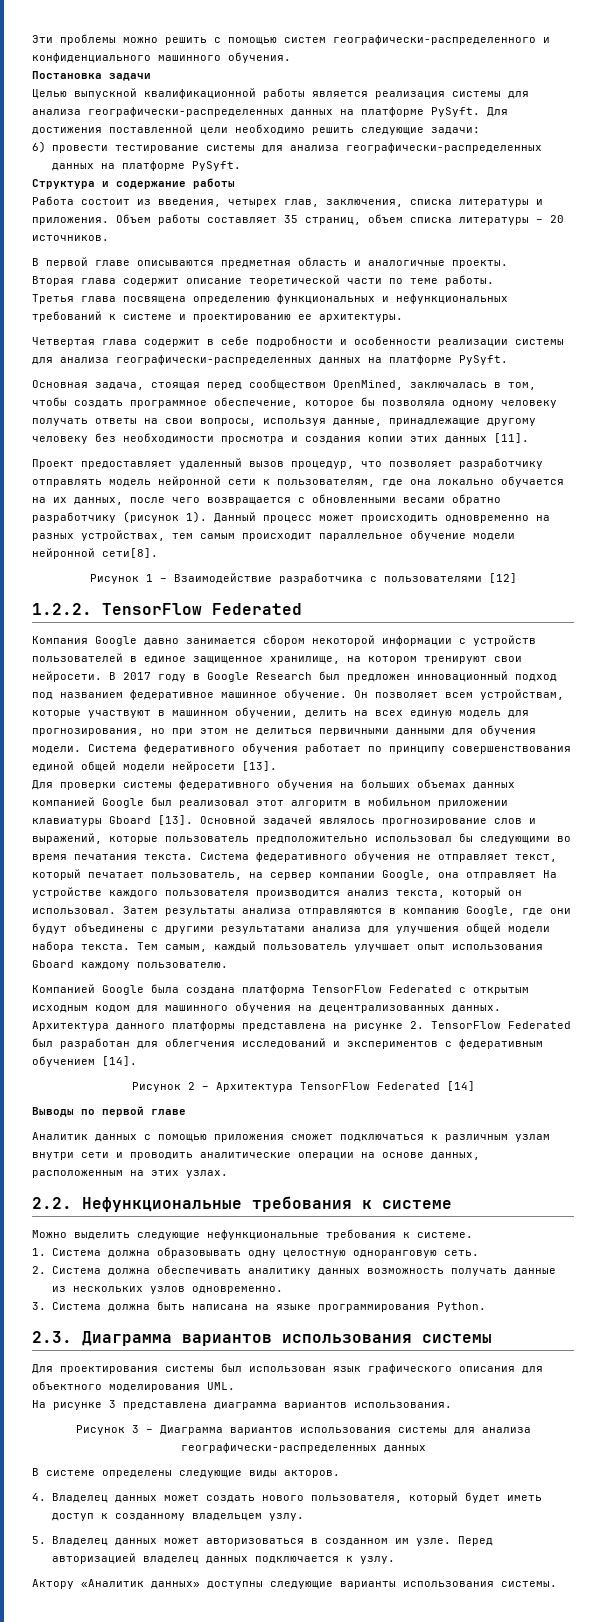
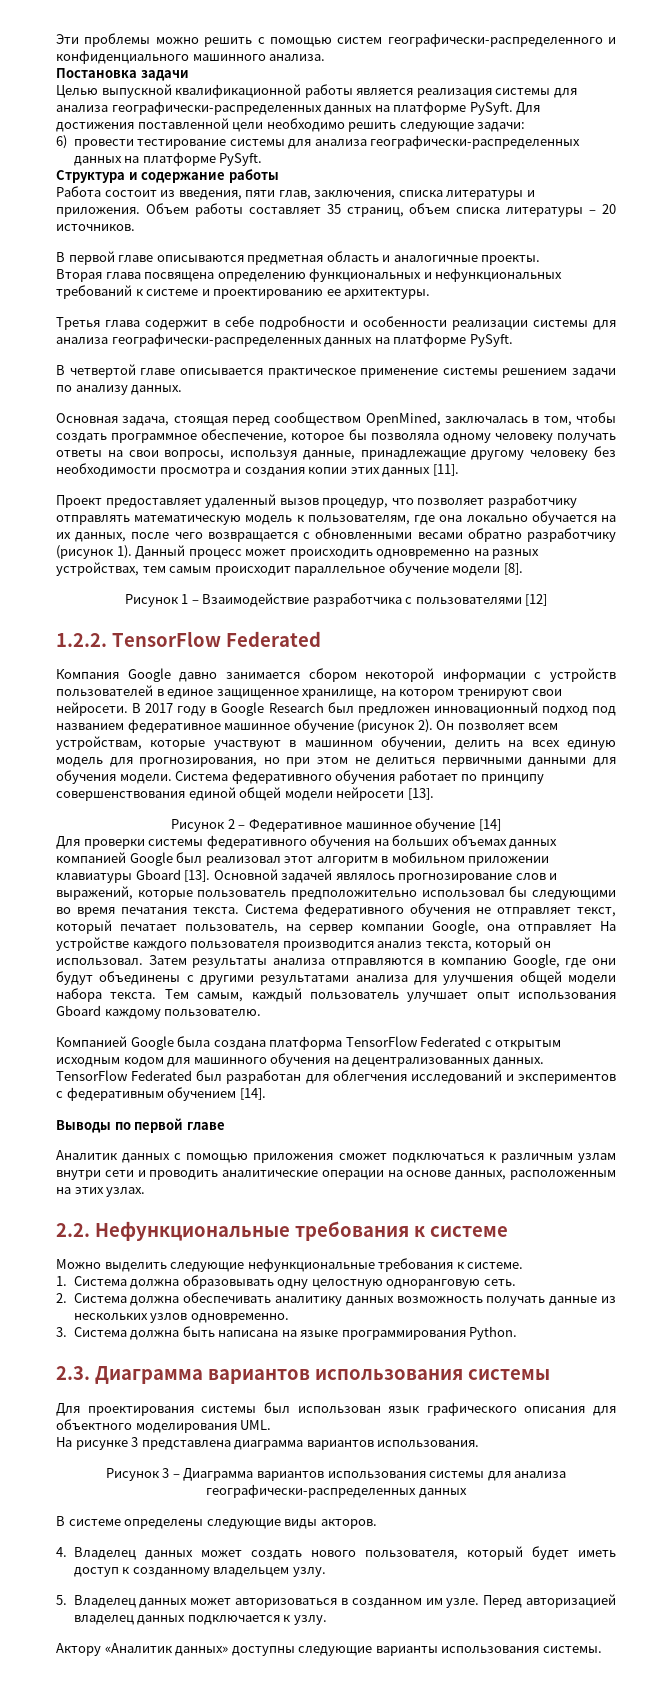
[228,52,291,63] обучения. -> [269,54,326,61] анализа.
[228,199,277,207] четырех -> [245,190,276,197] пяти
[123,275,494,286] [32,294,116,304] содержит описание теоретической части по теме работы. // Третья глава -> (141, 275) none
[32,337,95,347] Четвертая -> [56,317,100,330] Третья
(508, 360) none -> [56,364,616,378] [56,385,183,395] // В четвертой главе описывается практическое применение системы решением задачи по анализу данных.
[109,476,256,487] модель нейронной сети -> [134,515,293,525] математическую модель
[32,548,158,559] нейронной сети[8]. -> [503,563,523,575] [8].
[284,689,347,700] обучение. -> [293,719,433,733] обучение (рисунок 2).
(277, 766) none -> [171,818,501,832] // Рисунок 2 – Федеративное машинное обучение [14]
[32,1021,424,1031] Архитектура данного платформы представлена на рисунке 2. -> (544, 1062) none
[131,1081,475,1092] // Рисунок 2 – Архитектура TensorFlow Federated [14] -> (266, 1094) none

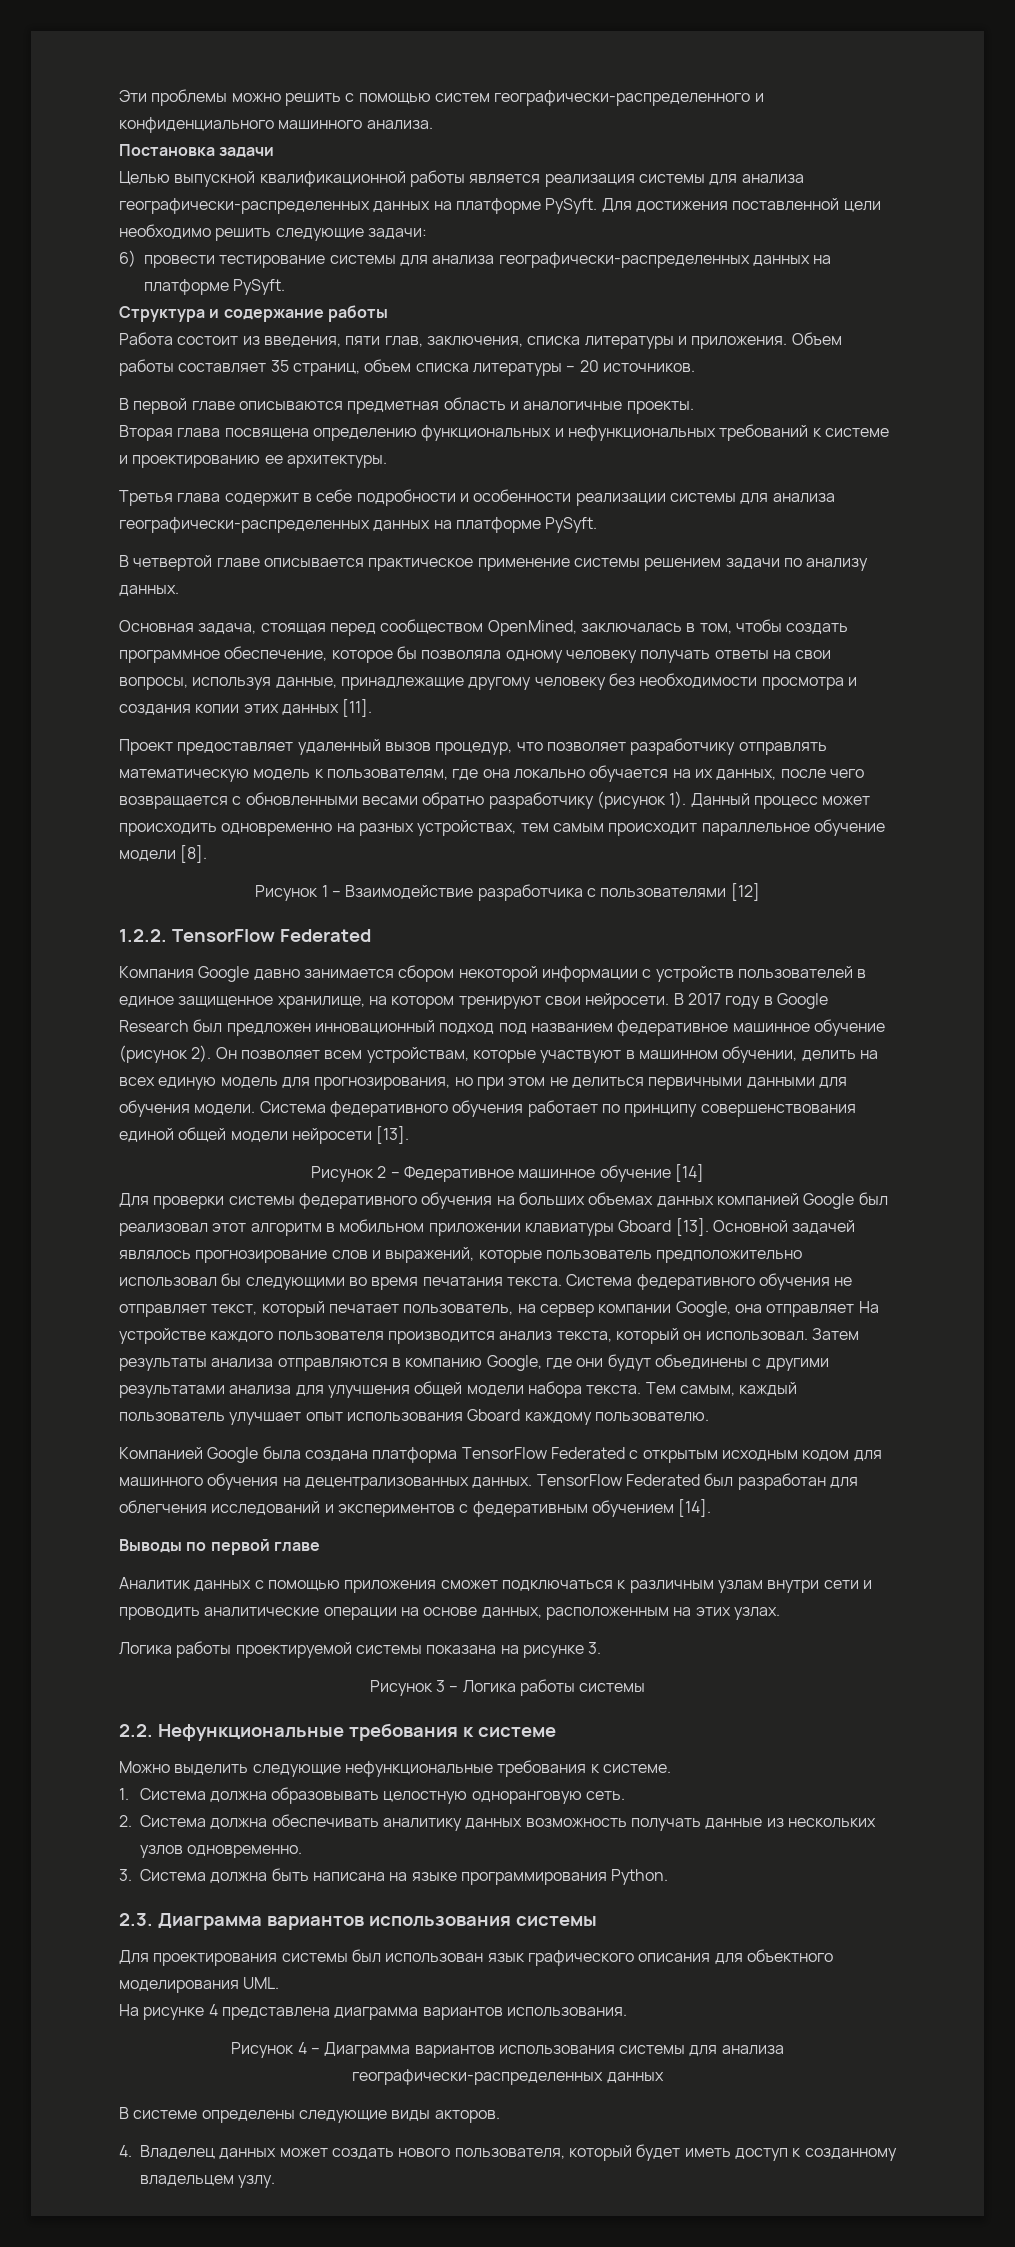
(146, 1192) none -> [119,1641,602,1658] [369,1679,646,1696] // Логика работы проектируемой системы показана на рисунке 3. // Рисунок 3 – Логика работы системы
[277,1279,309,1289] одну -> (380, 1795) none
[131,1437,139,1447] 3 -> [208,2004,218,2016] 4
[162,1468,170,1478] 3 -> [297,2042,307,2054] 4
[56,1594,616,1608] [73,1615,327,1625] [56,1643,602,1656] // 5. Владелец данных может авторизоваться в созданном им узле. Перед авторизацией владелец данных подключается к узлу. // Актору «Аналитик данных» доступны следующие варианты использования системы. -> (276, 2181) none

